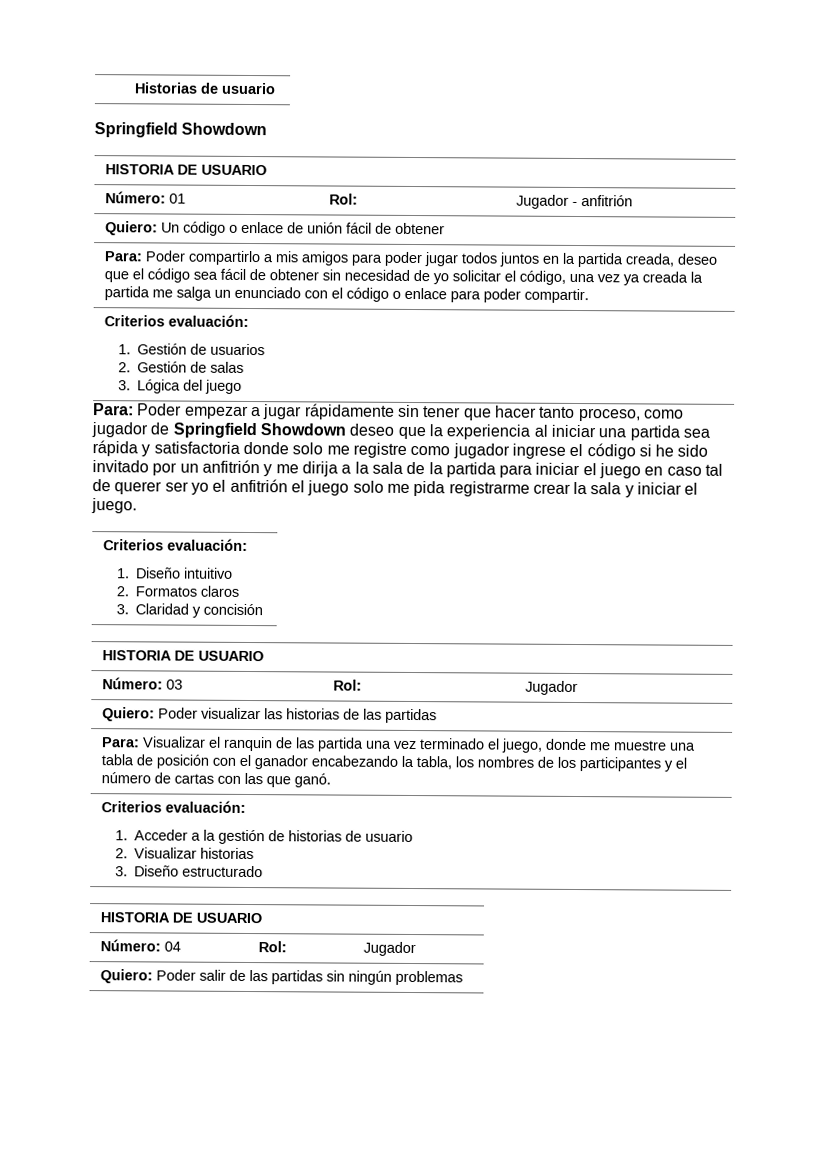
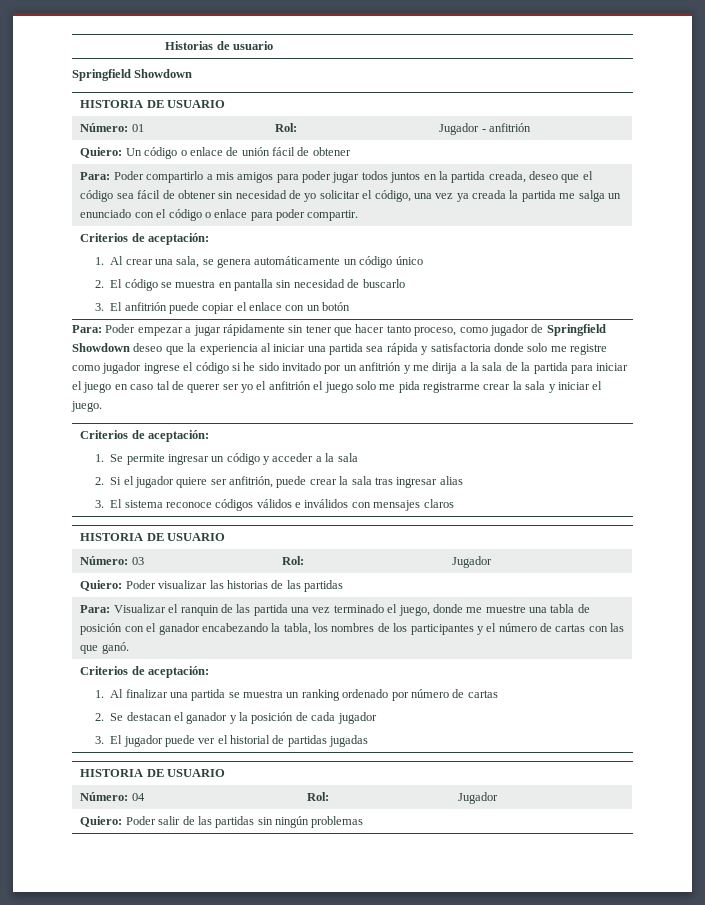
[167,314,249,327] [117,343,265,356] [117,361,244,373] [117,379,242,394] evaluación: // 1. Gestión de usuarios // 2. Gestión de salas // 3. Lógica del juego -> [131,233,210,245] [94,256,423,268] [94,279,405,291] [94,302,351,314] de aceptación: // 1. Al crear una sala, se genera automáticamente un código único // 2. El código se muestra en pantalla sin necesidad de buscarlo // 3. El anfitrión puede copiar el enlace con un botón
[166,538,248,551] [116,567,233,579] [115,585,239,597] [115,603,263,618] evaluación: // 1. Diseño intuitivo // 2. Formatos claros // 3. Claridad y concisión -> [131,430,210,442] [94,453,358,465] [94,476,463,488] [94,499,454,511] de aceptación: // 1. Se permite ingresar un código y acceder a la sala // 2. Si el jugador quiere ser anfitrión, puede crear la sala tras ingresar alias // 3. El sistema reconoce códigos válidos e inválidos con mensajes claros
[164,800,246,813] [114,829,413,845] [114,847,254,860] [114,865,263,878] evaluación: // 1. Acceder a la gestión de historias de usuario // 2. Visualizar historias // 3. Diseño estructurado -> [131,666,210,678] [94,689,498,701] [94,712,377,724] [94,735,369,747] de aceptación: // 1. Al finalizar una partida se muestra un ranking ordenado por número de cartas // 2. Se destacan el ganador y la posición de cada jugador // 3. El jugador puede ver el historial de partidas jugadas

